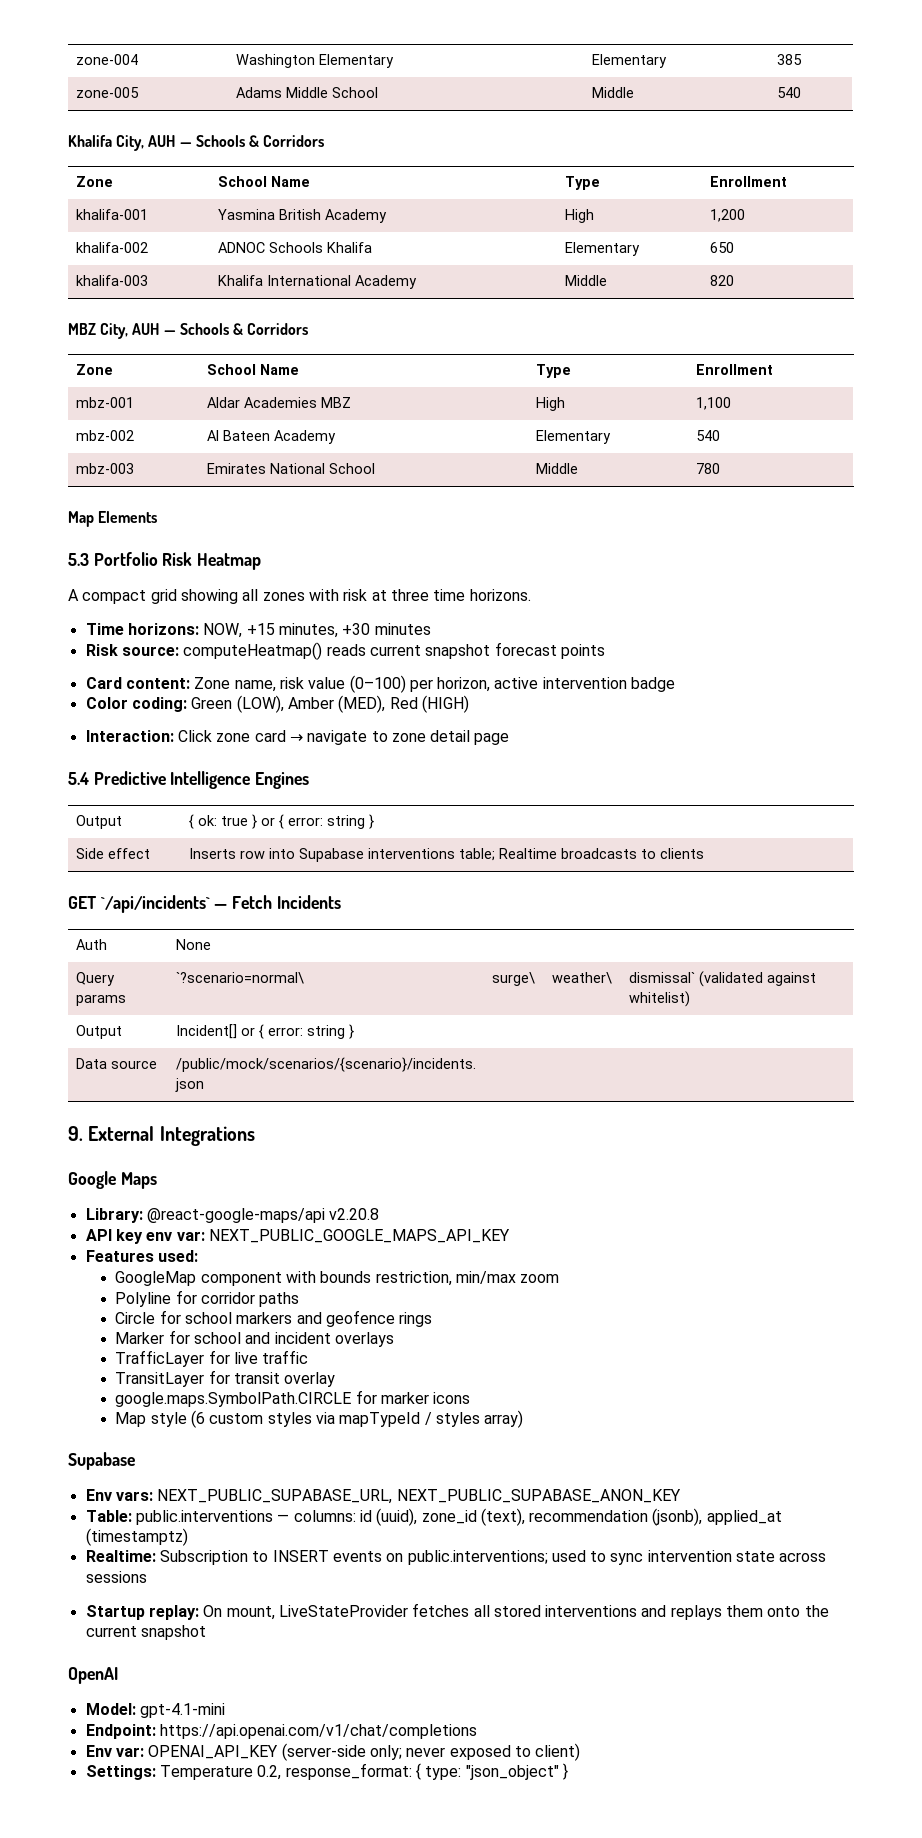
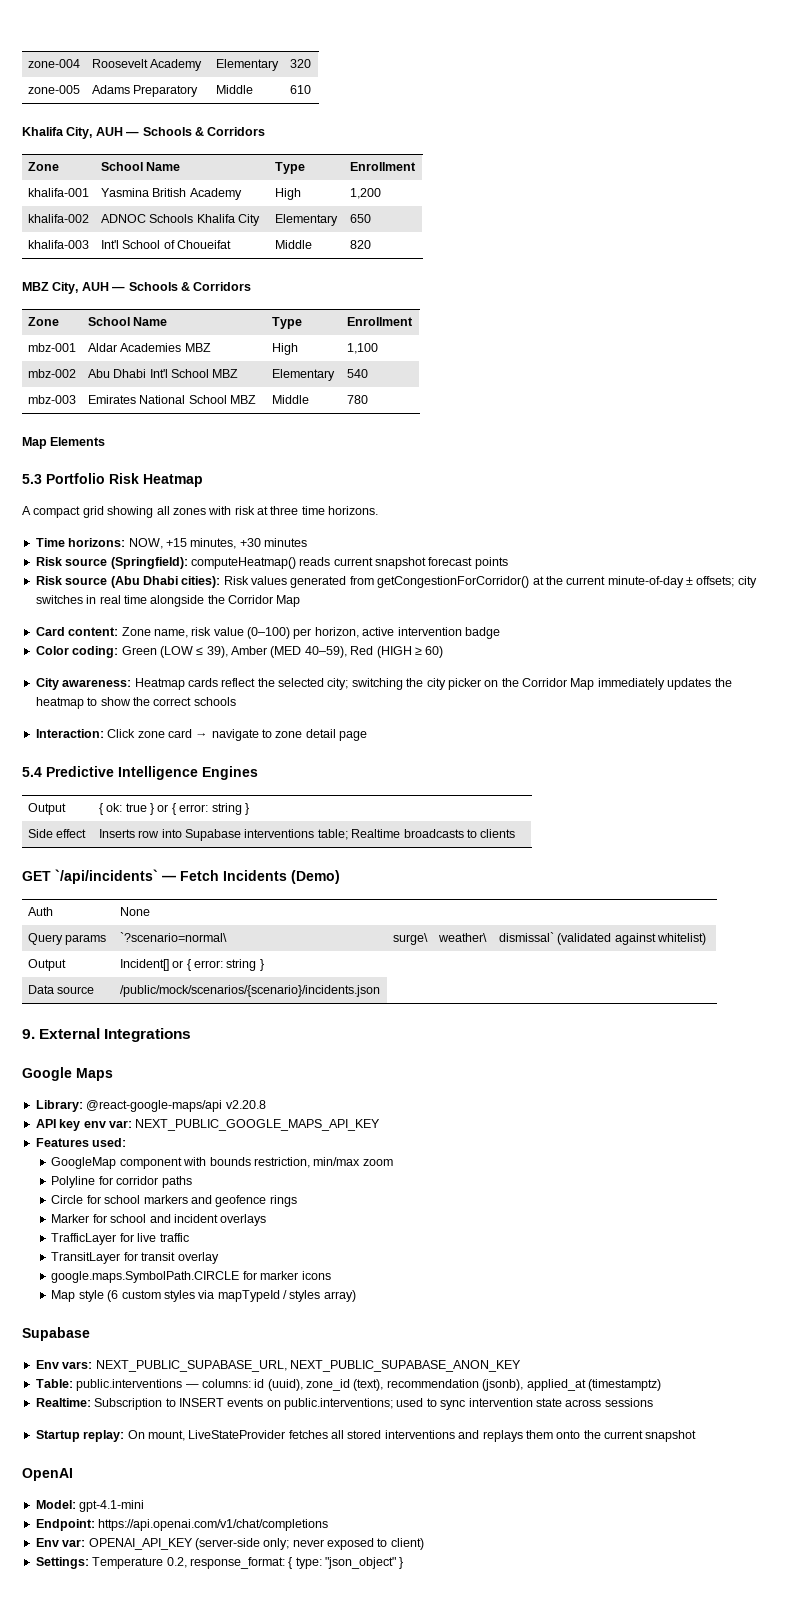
[235,54,394,68] [591,54,667,68] [776,54,802,65] Washington Elementary | Elementary | 385 -> [91,59,203,71] [215,59,279,71] [289,59,311,68] Roosevelt Academy | Elementary | 320
[285,87,378,98] [591,87,634,98] [776,87,801,98] Middle School | Middle | 540 -> [133,85,199,97] [215,85,253,94] [289,85,311,94] Preparatory | Middle | 610
(372, 247) none -> [238,214,261,226] City
[217,275,417,289] Khalifa International Academy -> [100,240,232,249] Int'l School of Choueifat
[206,430,336,444] Al Bateen Academy -> [87,369,239,378] Abu Dhabi Int'l School MBZ
(375, 468) none -> [230,395,257,404] MBZ
[121,646,179,656] source: -> [65,557,188,569] source (Springfield):
(605, 651) none -> [35,576,757,588] [35,595,301,607] // Risk source (Abu Dhabi cities): Risk values generated from getCongestionForCorridor() at the current minute-of-day ± offsets; city switches in real time alongside the Corridor Map
[236,695,469,713] (LOW), Amber (MED), Red (HIGH) -> [159,646,444,658] [35,678,732,690] [35,697,236,709] (LOW ≤ 39), Amber (MED 40–59), Red (HIGH ≥ 60) // City awareness: Heatmap cards reflect the selected city; switching the city picker on the Corridor Map immediately updates the heatmap to show the correct schools
(341, 902) none -> [291,870,340,884] (Demo)

